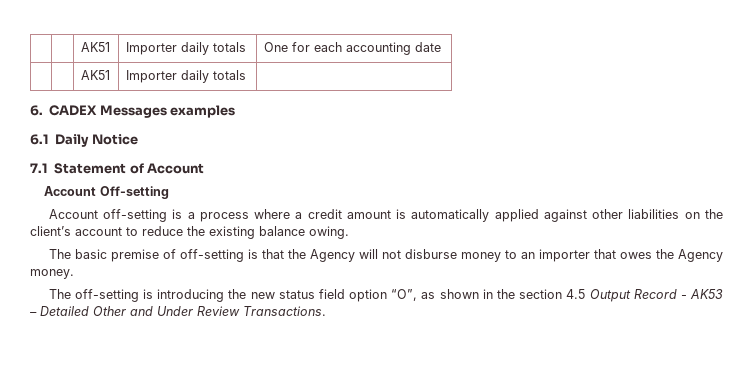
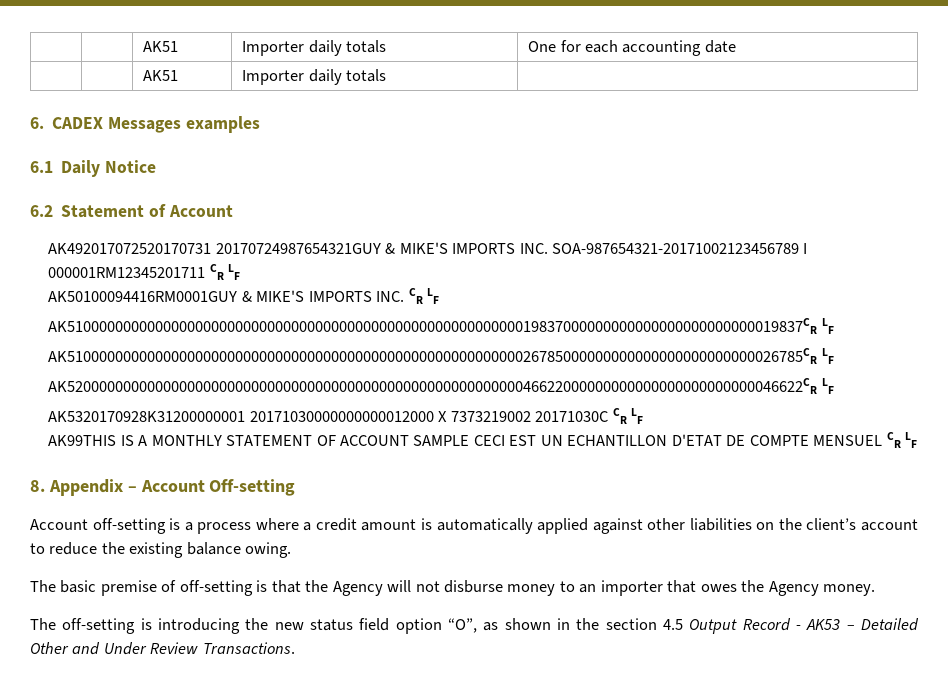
[30,163,48,173] 7.1 -> [30,205,53,217] 6.2
(205, 168) none -> [48,242,808,254] [48,264,241,280] [48,288,439,304] [48,318,834,334] [48,348,834,364] [48,378,834,394] [48,408,643,424] [48,432,917,448] [30,479,137,496] AK492017072520170731 20170724987654321GUY & MIKE'S IMPORTS INC. SOA-987654321-20171002123456789 I 000001RM12345201711 CR LF // AK50100094416RM0001GUY & MIKE'S IMPORTS INC. CR LF // AK51000000000000000000000000000000000000000000000000000000019837000000000000000000000000019837CR LF // AK51000000000000000000000000000000000000000000000000000000026785000000000000000000000000026785CR LF // AK52000000000000000000000000000000000000000000000000000000046622000000000000000000000000046622CR LF // AK5320170928K31200000001 20171030000000000012000 X 7373219002 20171030C CR LF // AK99THIS IS A MONTHLY STATEMENT OF ACCOUNT SAMPLE CECI EST UN ECHANTILLON D'ETAT DE COMPTE MENSUEL CR LF // 8. Appendix –

